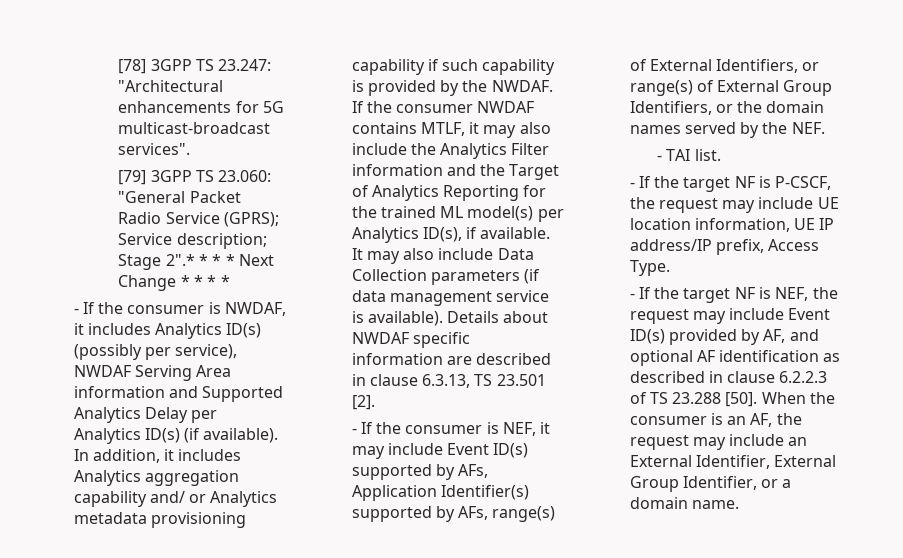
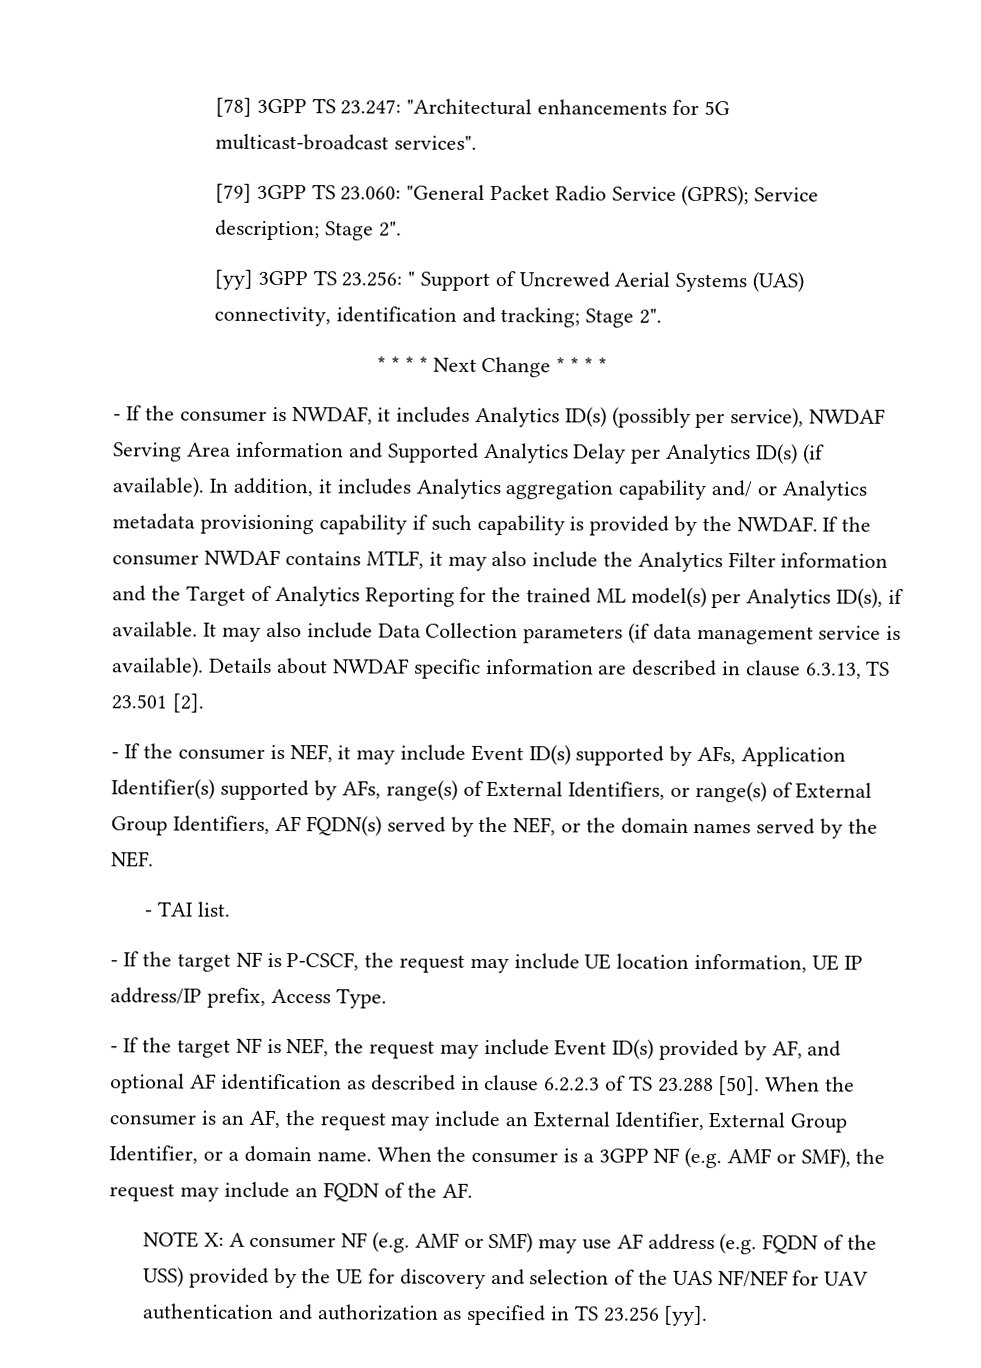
[165,254,195,266] 2".* -> [378,221,402,237] [213,269,804,293] [213,306,662,328] [377,356,387,372] 2". // [yy] 3GPP TS 23.256: " Support of Uncrewed Aerial Systems (UAS) connectivity, identification and tracking; Stage 2". // *
(712, 108) none -> [275,815,557,837] AF FQDN(s) served by the NEF,
(739, 504) none -> [376,1146,886,1169] [109,1181,474,1203] [142,1231,877,1255] [142,1266,869,1289] [142,1303,709,1327] When the consumer is a 3GPP NF (e.g. AMF or SMF), the request may include an FQDN of the AF. // NOTE X: A consumer NF (e.g. AMF or SMF) may use AF address (e.g. FQDN of the USS) provided by the UE for discovery and selection of the UAS NF/NEF for UAV authentication and authorization as specified in TS 23.256 [yy].

